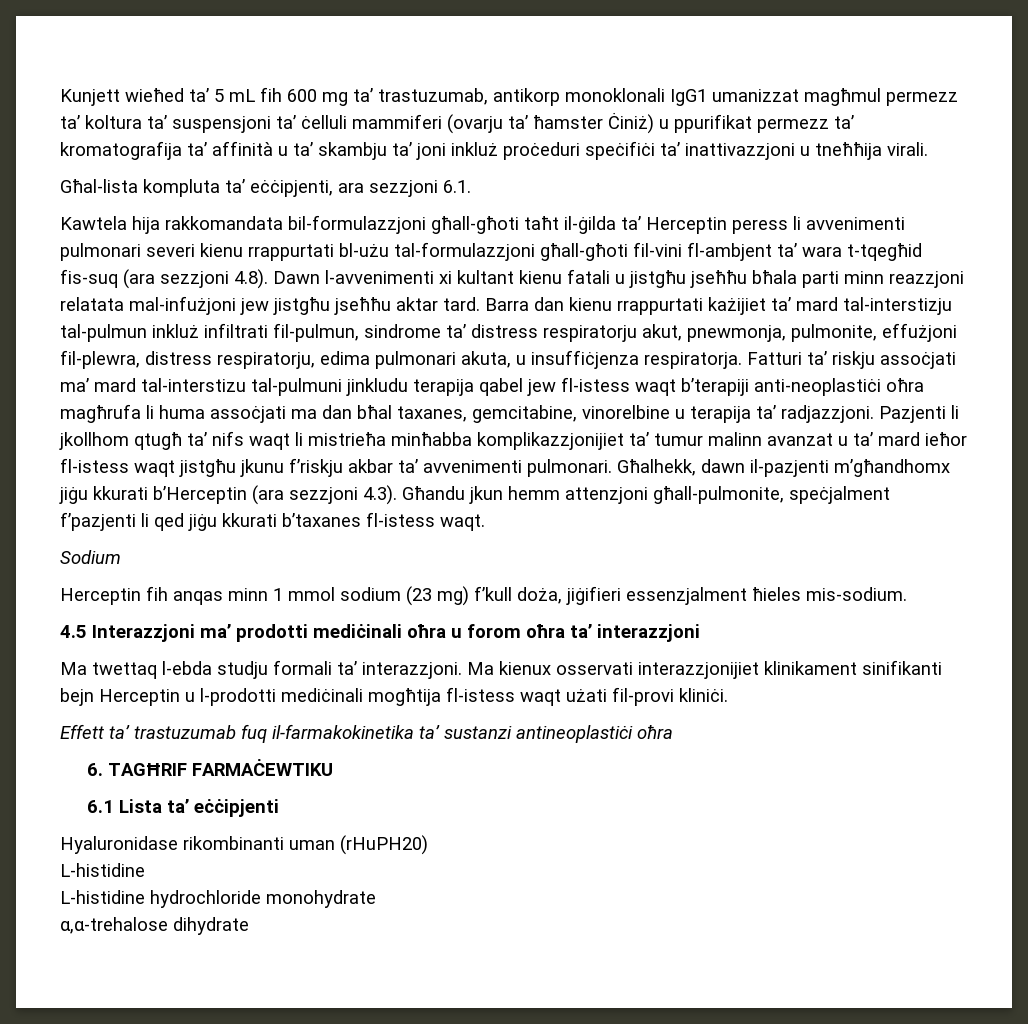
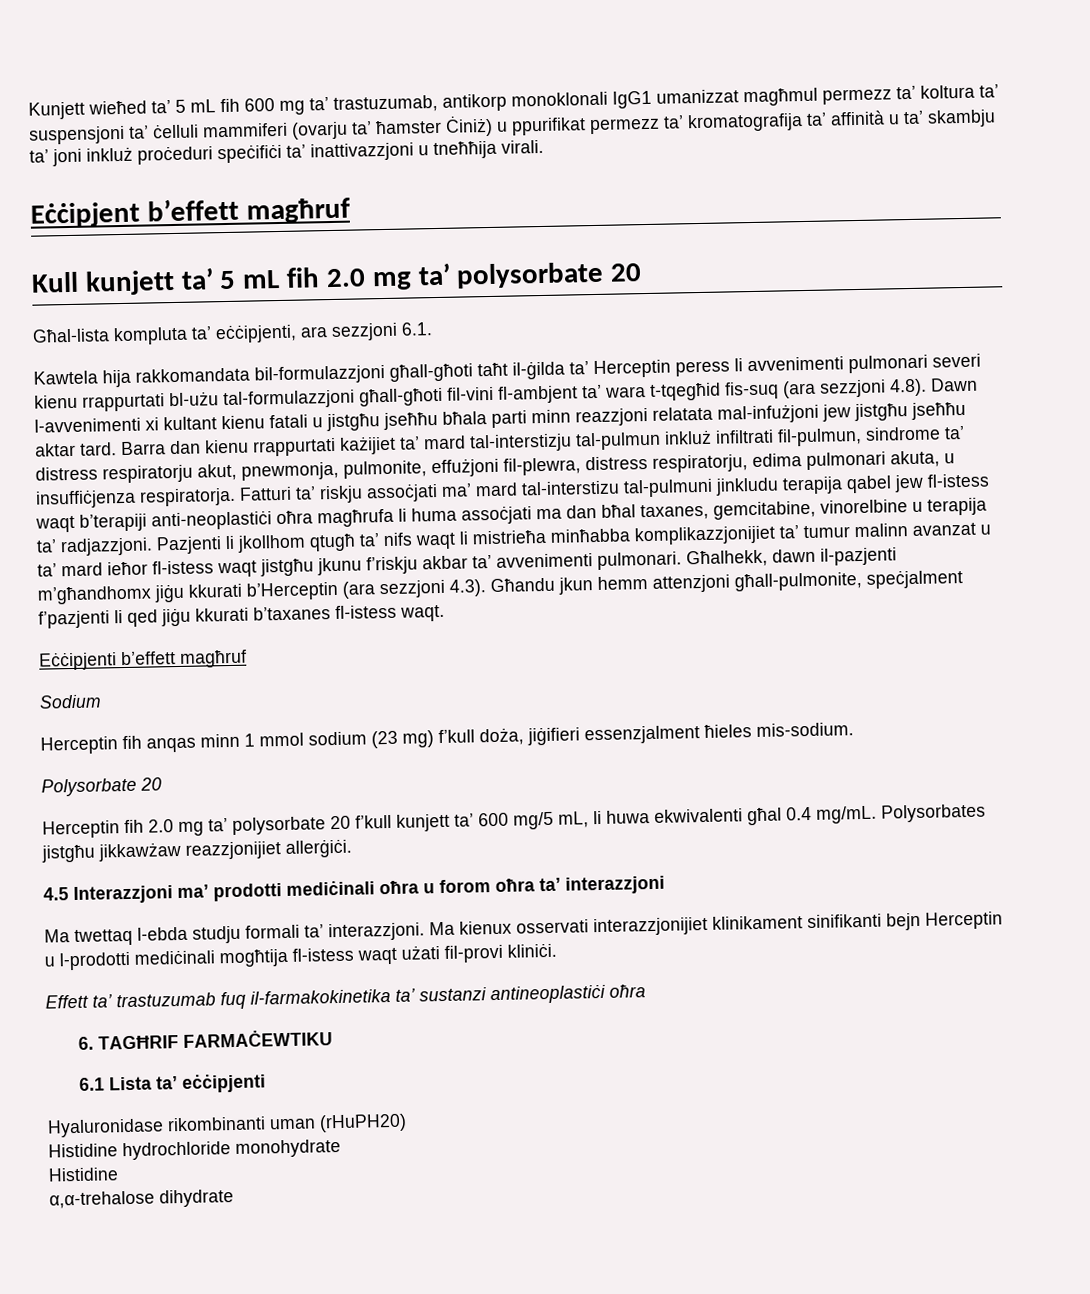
(928, 149) none -> [30,197,351,228] [31,261,643,296] // Eċċipjent b’effett magħruf // Kull kunjett ta’ 5 mL fih 2.0 mg ta’ polysorbate 20
(485, 522) none -> [39,649,247,671] // Eċċipjenti b’effett magħruf
(907, 594) none -> [41,777,162,797] [42,803,986,839] [41,838,352,863] // Polysorbate 20 // Herceptin fih 2.0 mg ta’ polysorbate 20 f’kull kunjett ta’ 600 mg/5 mL, li huwa ekwivalenti għal 0.4 mg/mL. Polysorbates jistgħu jikkawżaw reazzjonijiet allerġiċi.
[60,863,145,877] [60,890,145,904] L-histidine // L-histidine -> [48,1143,118,1158] Histidine
(376, 899) none -> [48,1167,119,1182] // Histidine

